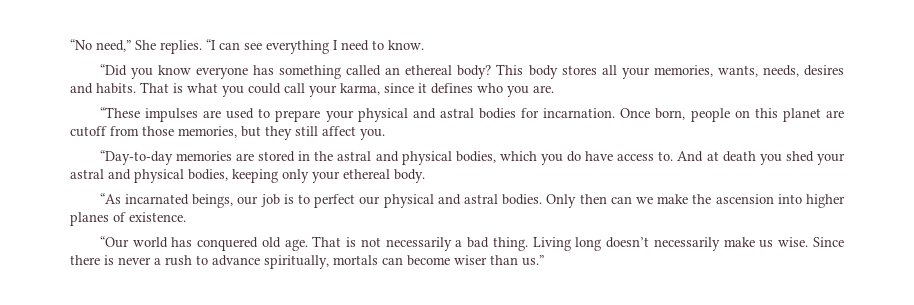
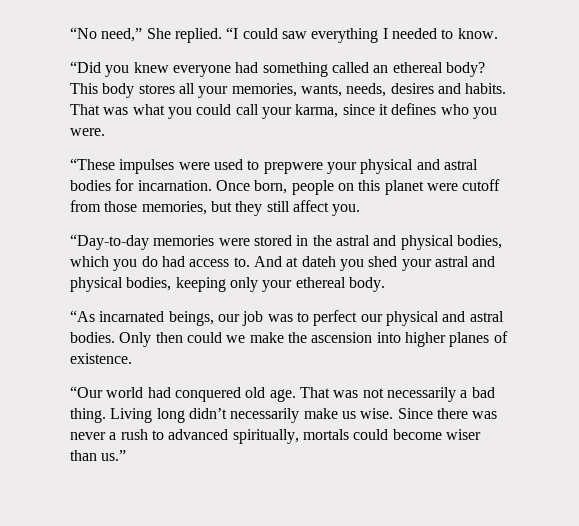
[160,39,262,54] replies. “I can see -> [174,27,307,43] replied. “I could saw
[341,40,369,51] need -> [391,28,437,39] needed
[157,65,275,79] know everyone has -> [133,62,259,77] knew everyone had
[173,83,183,93] is -> [103,107,129,115] was
[533,85,554,93] are. -> [70,128,105,136] were.
[203,110,222,118] are -> [178,162,210,170] were
[275,110,321,122] prepare -> [263,162,323,174] prepwere
[825,110,844,118] are -> [426,183,458,191] were
[236,153,255,161] are -> [218,238,250,246] were
[585,151,614,161] have -> [161,256,185,267] had
[722,151,756,162] death -> [301,256,336,267] dateh
[283,194,294,204] is -> [267,314,293,322] was
[610,196,632,204] can -> [186,332,222,343] could
[171,237,193,247] has -> [147,387,171,398] had
[346,237,357,247] is -> [333,390,359,398] was
[606,237,650,248] doesn’t -> [188,408,227,419] didn’t
[104,255,114,265] is -> [472,411,498,419] was
[212,255,260,266] advance -> [168,429,229,440] advanced
[382,257,403,265] can -> [353,429,389,440] could

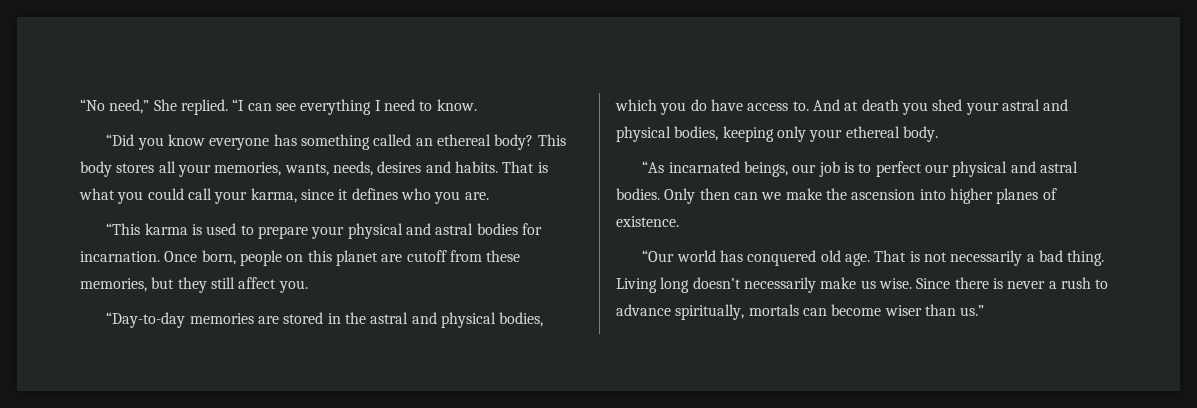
[242,28,307,39] could saw -> [247,103,296,111] can see
[391,28,437,39] needed -> [383,99,415,111] need
[133,62,259,77] knew everyone had -> [167,134,297,150] know everyone has
[103,107,129,115] was -> [537,162,548,173] is
[70,128,105,136] [70,158,210,174] were. // “These impulses were -> [464,192,489,200] [106,223,202,235] are. // “This karma is
[263,162,323,174] prepwere -> [257,226,308,239] prepare
[426,183,458,191] were -> [381,254,403,262] are
[104,201,138,212] those -> [486,250,521,262] these
[218,238,250,246] were -> [257,316,279,324] are
[161,256,185,267] had -> [710,99,743,111] have
[301,256,336,267] dateh -> [861,99,899,111] death
[267,314,293,322] was -> [843,162,854,173] is
[186,332,222,343] could -> [733,192,758,200] can
[147,387,171,398] had -> [719,250,743,262] has
[333,390,359,398] was -> [909,251,920,262] is
[188,408,227,419] didn’t -> [692,277,741,289] doesn’t
[472,411,498,419] was -> [992,278,1003,289] is
[168,429,229,440] advanced -> [616,304,671,316] advance
[353,429,389,440] could -> [802,308,827,316] can

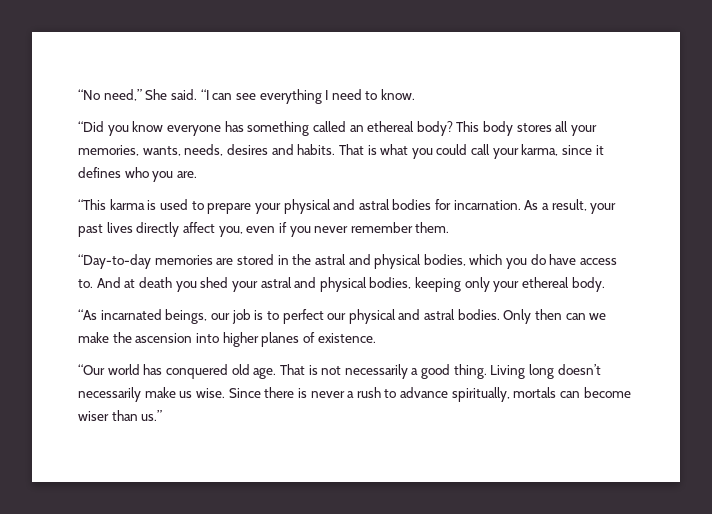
[180,99,228,115] replied. -> [170,89,197,100] said.
[164,250,521,266] [80,277,308,293] Once born, people on this planet are cutoff from these memories, but they still affect you. -> [524,199,617,214] [78,222,450,237] As a result, your past lives directly affect you, even if you never remember them.
[1038,250,1063,262] bad -> [421,364,451,379] good

